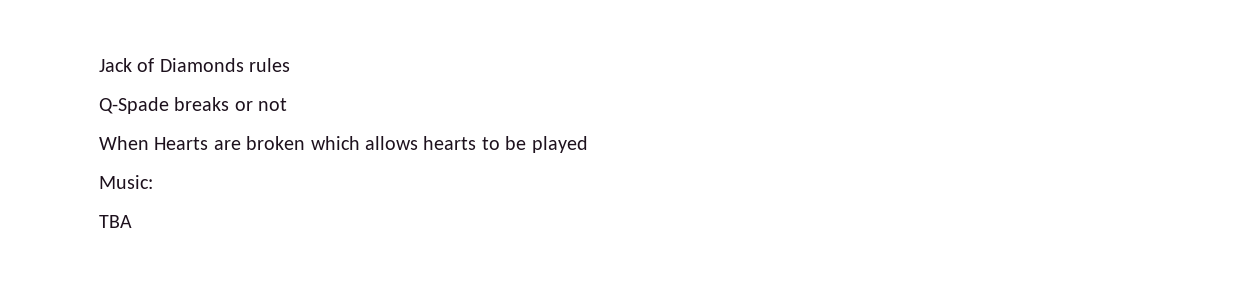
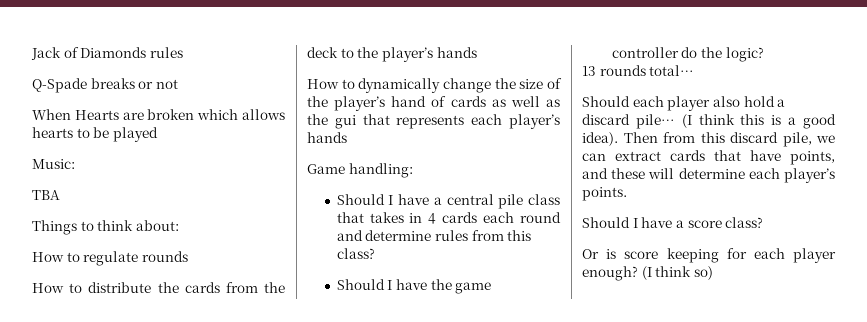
(132, 221) none -> [32,220,179,235] [32,251,188,266] [32,282,285,293] [307,47,477,62] [307,78,562,93] [307,96,560,111] [307,114,560,129] [307,132,347,143] [307,163,413,178] [336,194,560,209] [336,212,561,224] [336,230,532,241] [336,248,375,259] [336,279,492,294] [611,47,764,62] [582,65,695,76] [582,96,786,111] [582,114,836,129] [582,132,835,147] [582,150,835,165] [582,168,835,183] [582,187,627,201] [582,217,764,228] [582,248,836,263] [582,266,713,281] // Things to think about: // How to regulate rounds // How to distribute the cards from the deck to the player’s hands // How to dynamically change the size of the player’s hand of cards as well as the gui that represents each player’s hands // Game handling: // Should I have a central pile class that takes in 4 cards each round and determine rules from this class? // Should I have the game controller do the logic? // 13 rounds total… // Should each player also hold a discard pile… (I think this is a good idea). Then from this discard pile, we can extract cards that have points, and these will determine each player’s points. // Should I have a score class? // Or is score keeping for each player enough? (I think so)

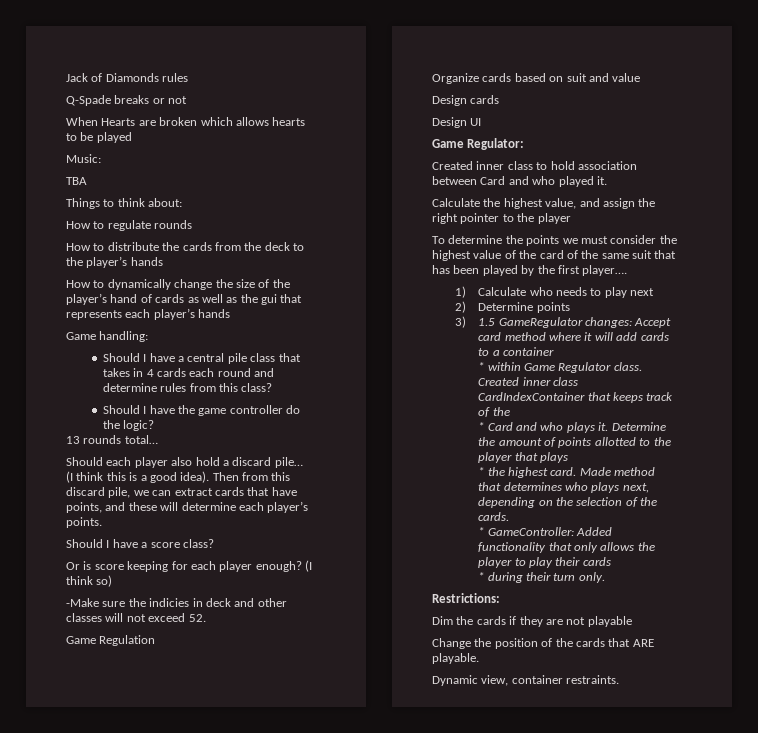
(713, 273) none -> [66,598,287,607] [66,613,206,622] [66,635,156,646] [432,73,641,84] [432,95,500,106] [432,117,482,128] [432,138,525,150] [432,161,637,170] [432,176,607,187] [432,198,656,209] [432,213,571,224] [432,235,677,246] [432,250,677,261] [432,265,628,276] [455,286,655,298] [455,301,570,313] [455,316,672,328] [478,332,669,341] [478,347,555,356] [478,362,642,373] [478,377,579,386] [478,392,674,403] [478,407,510,417] [478,422,666,433] [478,437,671,448] [478,452,569,463] [478,467,656,478] [478,482,649,493] [478,497,658,508] [478,512,510,521] [478,527,613,536] [478,542,655,553] [478,557,611,568] [478,572,605,583] [432,593,500,603] [432,616,632,627] [432,638,654,649] [432,653,479,664] [432,675,620,686] // -Make sure the indicies in deck and other classes will not exceed 52. // Game Regulation // Organize cards based on suit and value // Design cards // Design UI // Game Regulator: // Created inner class to hold association between Card and who played it. // Calculate the highest value, and assign the right pointer to the player // To determine the points we must consider the highest value of the card of the same suit that has been played by the first player…. // 1) Calculate who needs to play next // 2) Determine points // 3) 1.5 GameRegulator changes: Accept card method where it will add cards to a container // * within Game Regulator class. Created inner class CardIndexContainer that keeps track of the // * Card and who plays it. Determine the amount of points allotted to the player that plays // * the highest card. Made method that determines who plays next, depending on the selection of the cards. // * GameController: Added functionality that only allows the player to play their cards // * during their turn only. // Restrictions: // Dim the cards if they are not playable // Change the position of the cards that ARE playable. // Dynamic view, container restraints.

